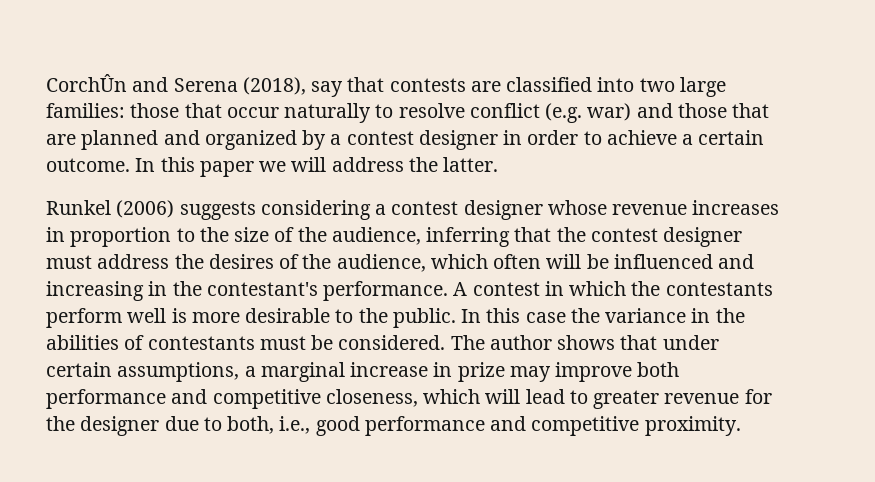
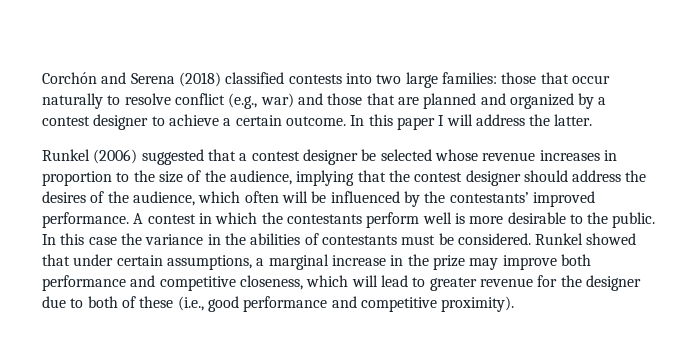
[46,74,127,92] CorchÛn -> [42,72,97,84] Corchón
[242,77,593,97] (2018), say that contests are classified -> [178,72,342,87] (2018) classified contests
[545,103,583,123] (e.g. -> [228,93,258,109] (e.g.,
[503,130,579,145] in order -> (149, 122) none
[259,161,287,172] we -> [438,115,445,126] I
[179,200,543,220] suggests considering a contest designer -> [141,149,432,165] suggested that a contest designer be selected
[426,227,511,247] inferring -> [296,170,355,186] implying
[46,255,92,269] must -> [523,170,568,182] should
[718,254,755,269] [46,281,318,301] and increasing in the contestant's -> [403,191,595,207] by the contestants’ improved
[450,335,616,350] The author shows -> [535,233,637,245] Runkel showed
(453, 369) none -> [407,254,429,266] the
[227,416,311,434] both, i.e., -> [87,296,204,311] both of these (i.e.,
[644,416,741,436] proximity. -> [441,296,515,312] proximity).

